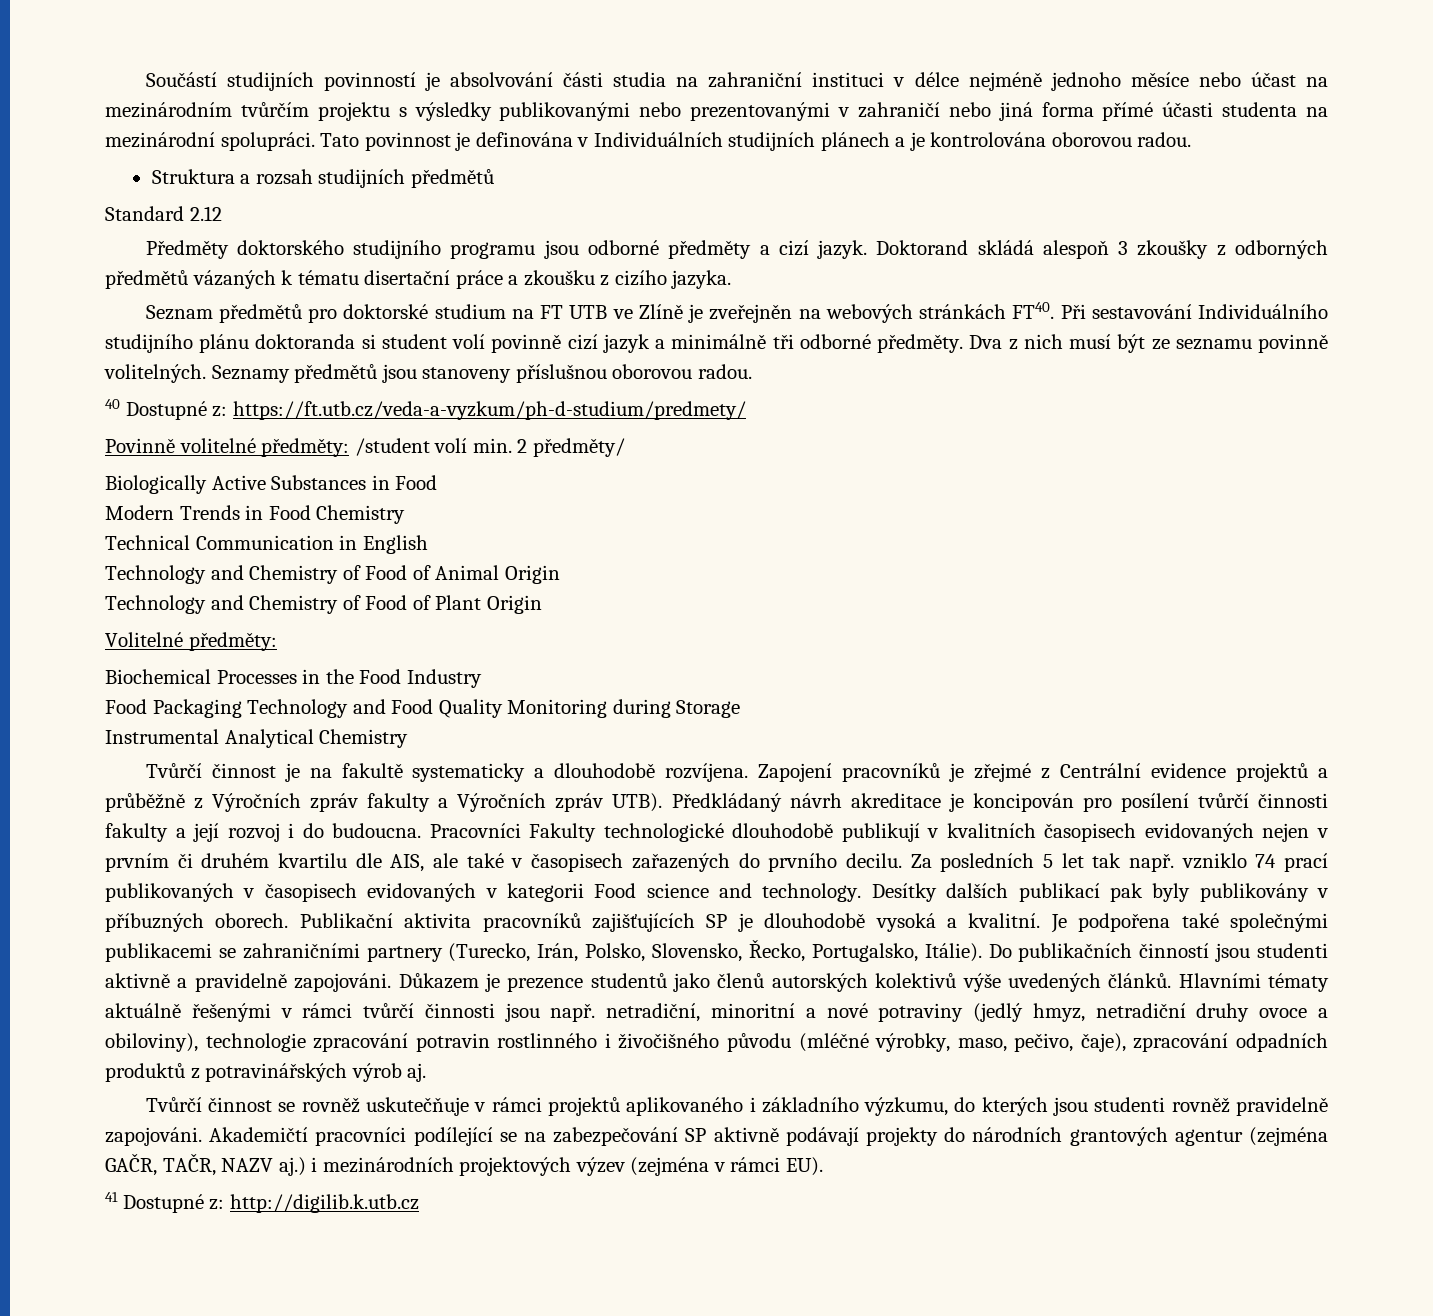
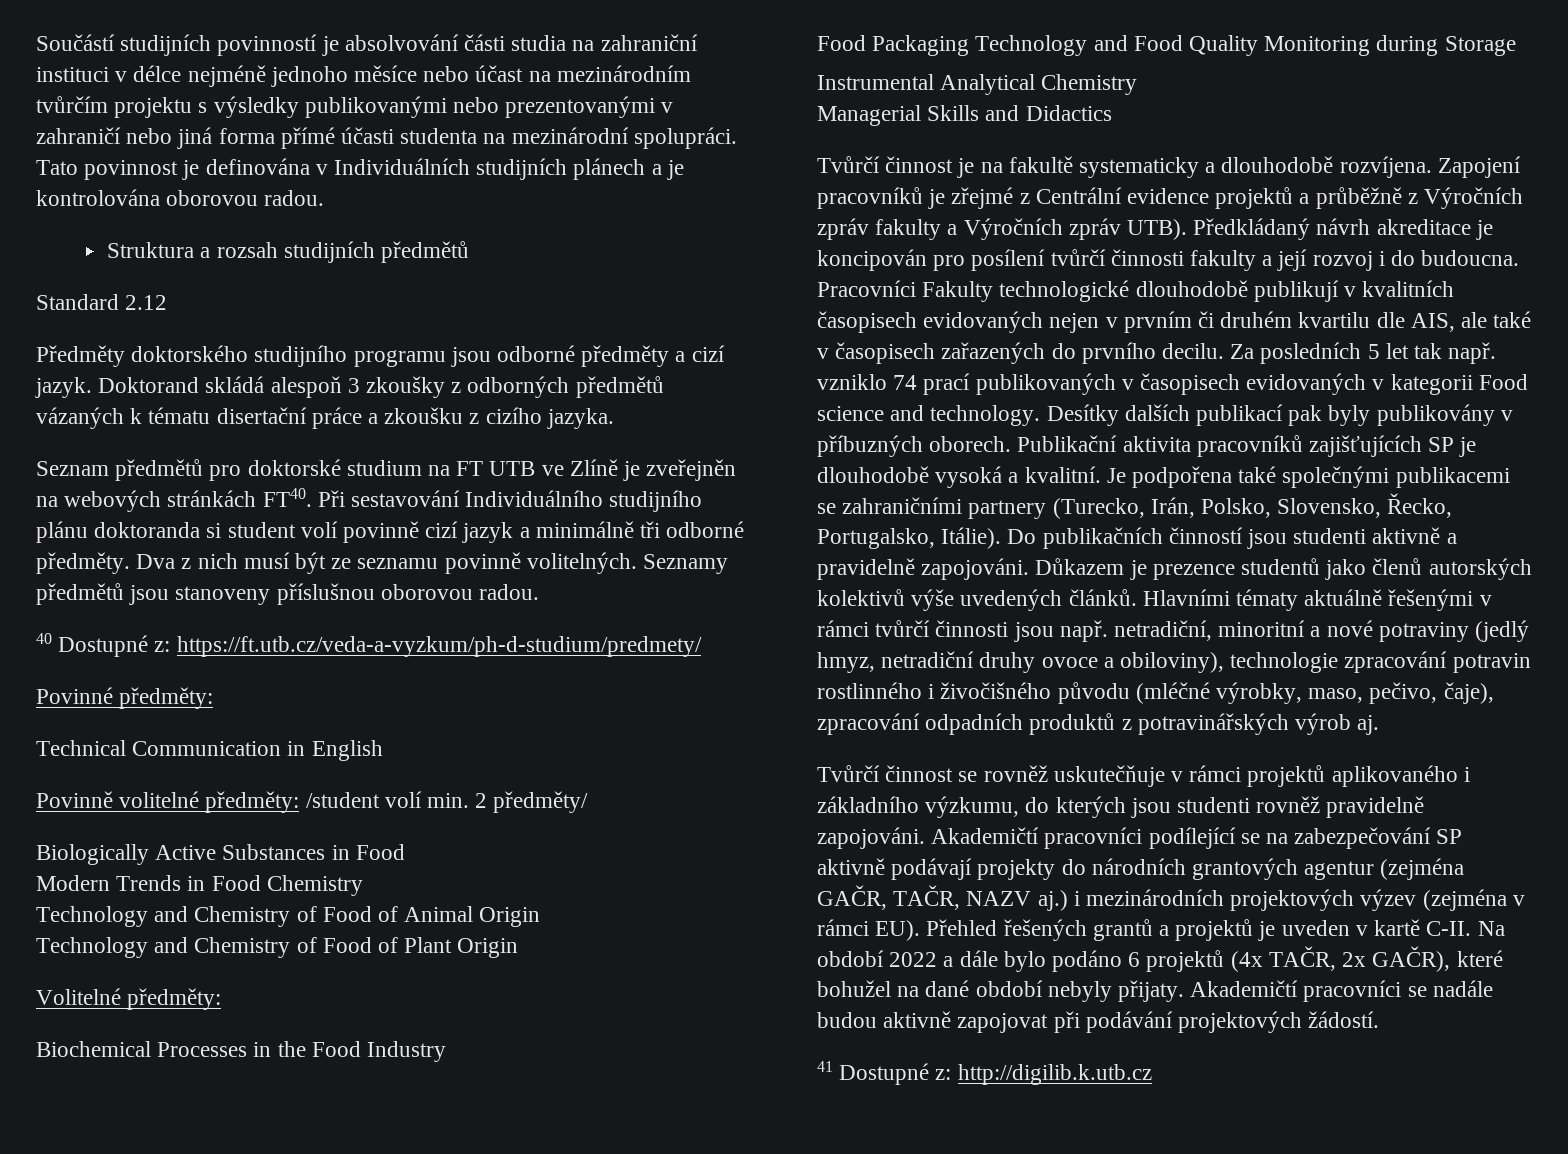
(746, 410) none -> [36,687,214,709] [36,740,383,761] // Povinné předměty: // Technical Communication in English
[105,535,428,554] // Technical Communication in English -> (363, 885) none
(409, 738) none -> [817,105,1112,126] // Managerial Skills and Didactics
(823, 1166) none -> [926,919,1505,941] [817,946,1503,972] [817,980,1493,1002] [817,1011,1380,1033] Přehled řešených grantů a projektů je uveden v kartě C-II. Na období 2022 a dále bylo podáno 6 projektů (4x TAČR, 2x GAČR), které bohužel na dané období nebyly přijaty. Akademičtí pracovníci se nadále budou aktivně zapojovat při podávání projektových žádostí.

